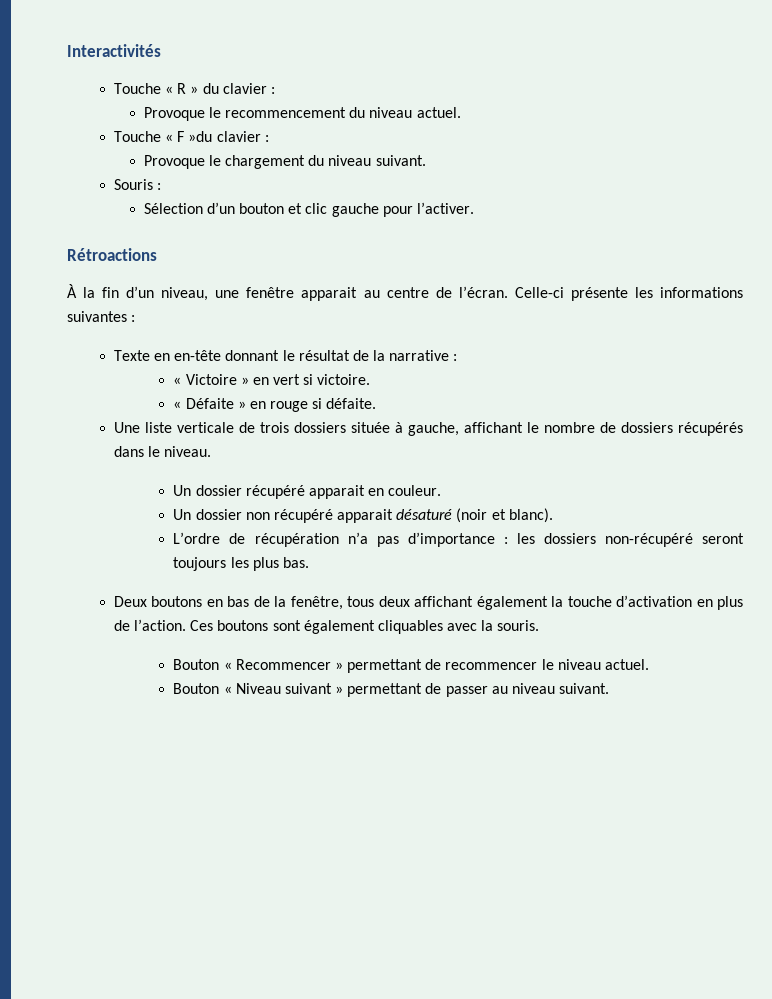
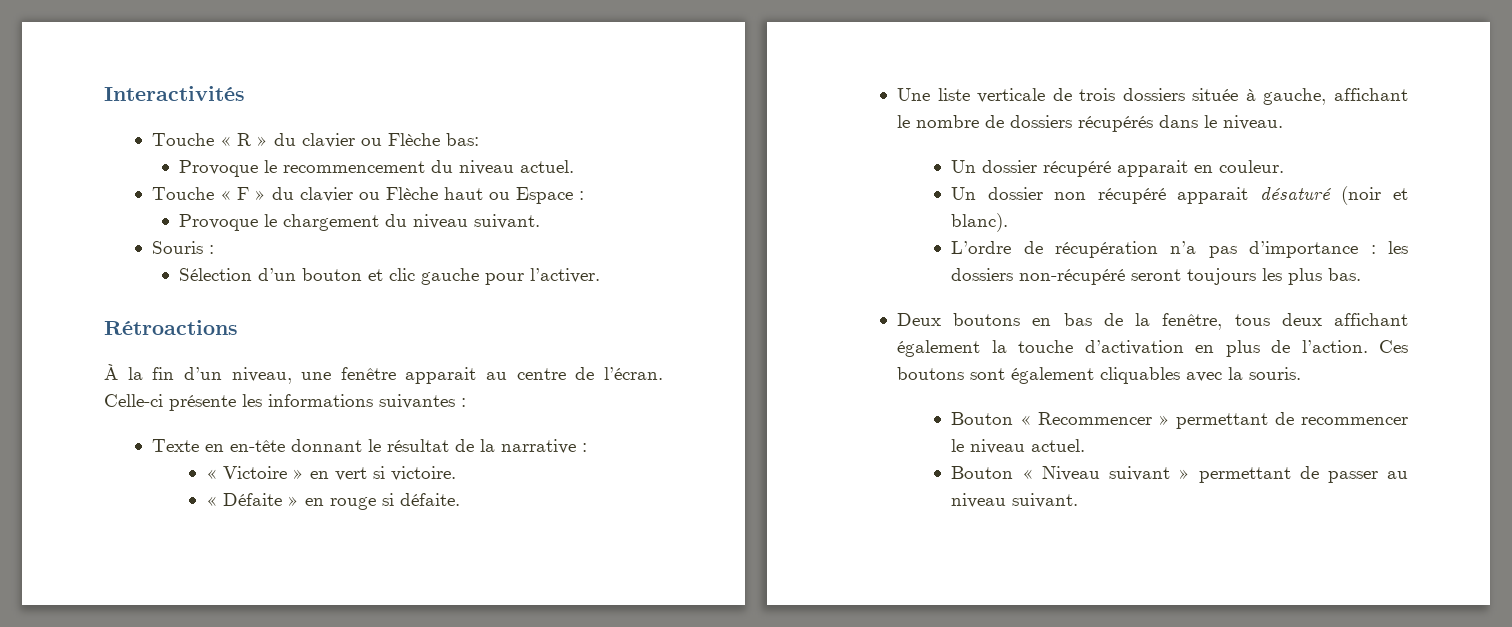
[270,87,275,94] : -> [361,133,480,146] ou Flèche bas:
[188,131,261,142] »du clavier -> [255,187,574,204] » du clavier ou Flèche haut ou Espace

